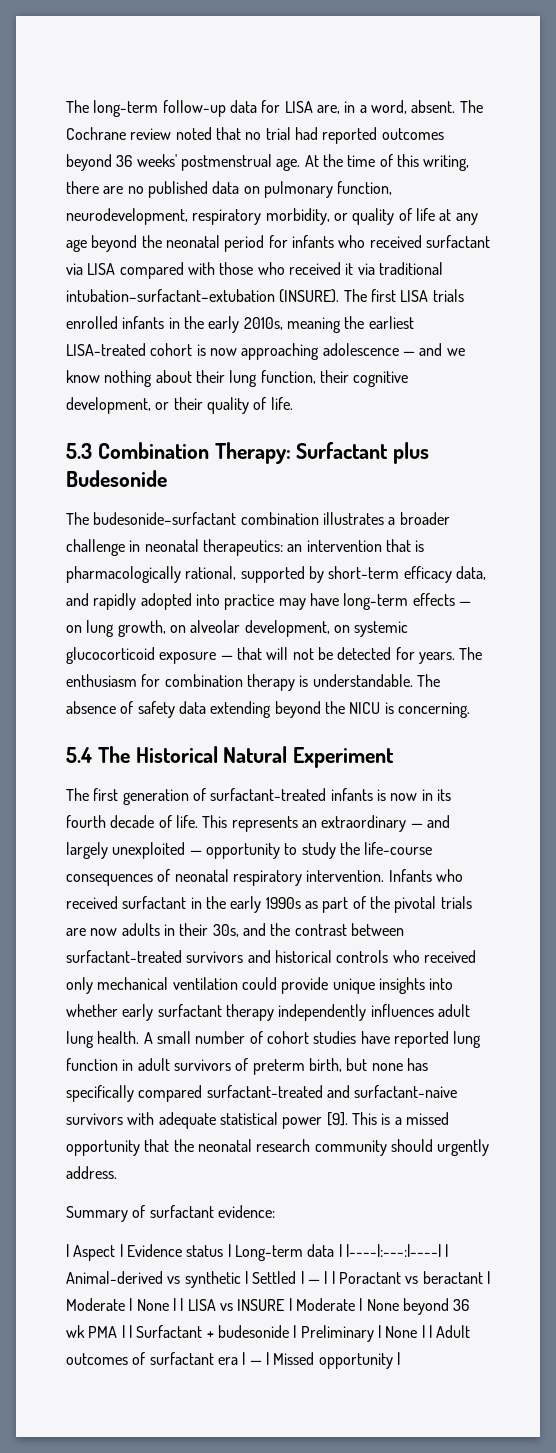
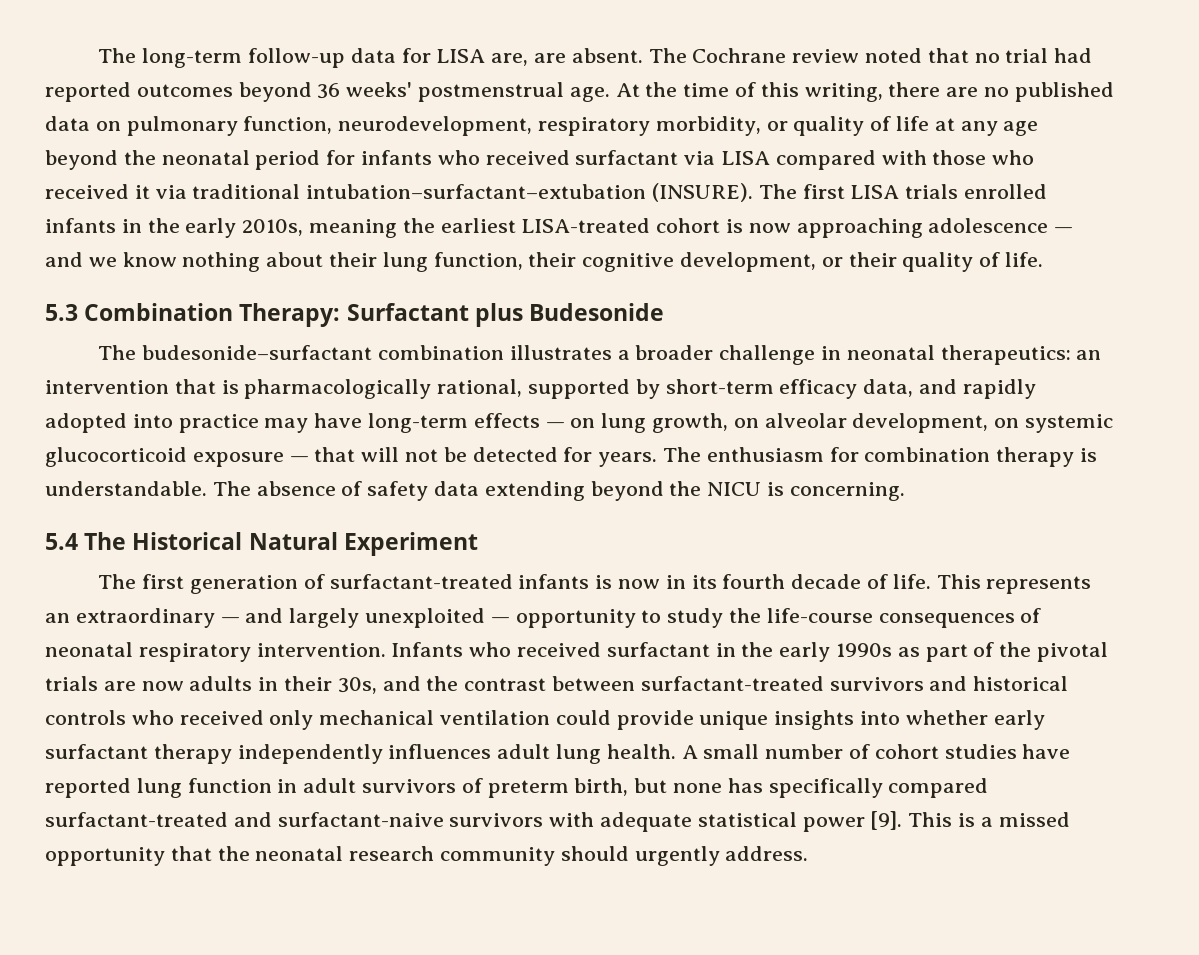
[344,100,407,114] in a word, -> [533,53,566,63] are
[66,1205,275,1222] [66,1244,449,1261] [66,1271,490,1288] [66,1298,470,1315] [66,1325,471,1342] [66,1352,400,1369] // Summary of surfactant evidence: // | Aspect | Evidence status | Long-term data | |----|:---:|----| | Animal-derived vs synthetic | Settled | — | | Poractant vs beractant | Moderate | None | | LISA vs INSURE | Moderate | None beyond 36 wk PMA | | Surfactant + budesonide | Preliminary | None | | Adult outcomes of surfactant era | — | Missed opportunity | -> (809, 853) none

